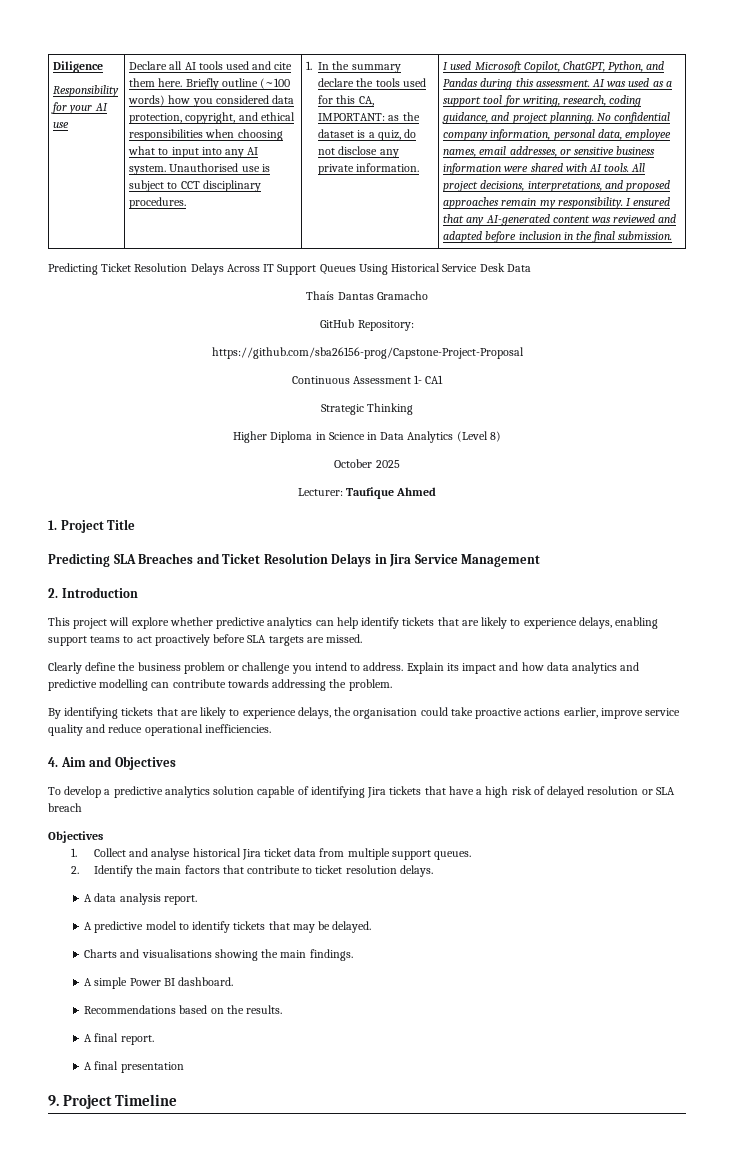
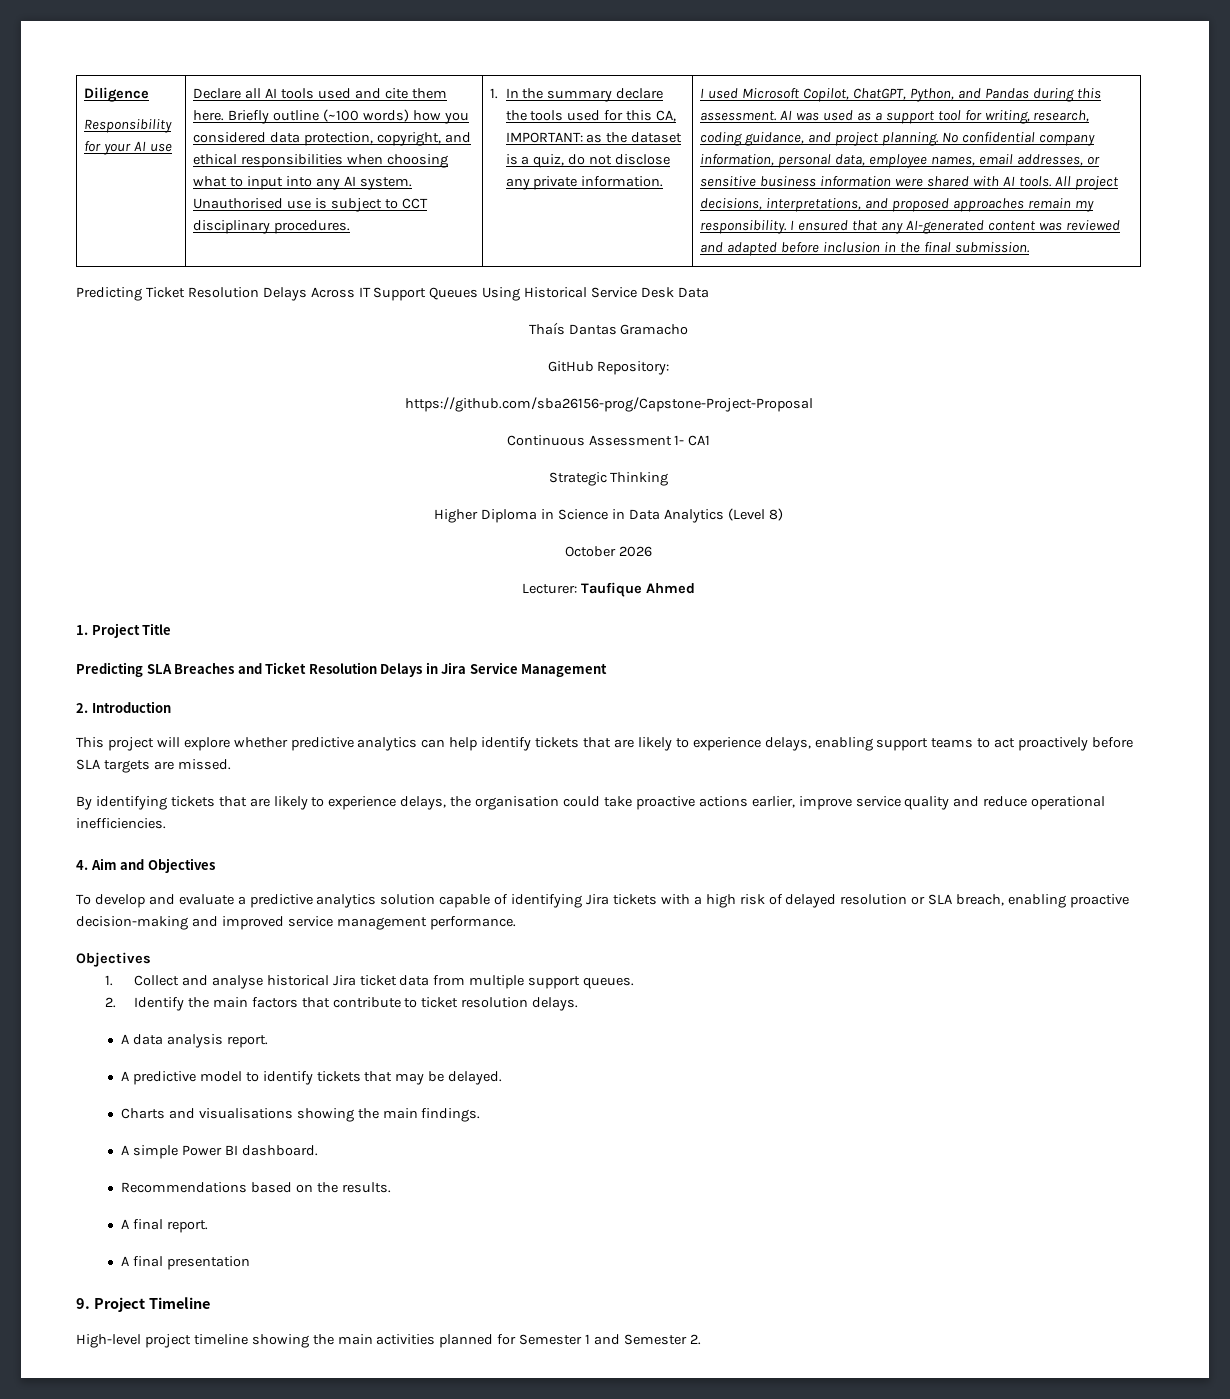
[375,460,400,468] 2025 -> [618,546,652,557] 2026
[48,662,640,674] [48,679,392,691] // Clearly define the business problem or challenge you intend to address. Explain its impact and how data analytics and predictive modelling can contribute towards addressing the problem. -> (231, 764) none
(102, 792) none -> [148,894,234,905] and evaluate
[424,786,474,795] that have -> [660,894,690,905] with
[48,803,82,812] breach -> [956,894,1129,908] [76,916,516,930] breach, enabling proactive decision-making and improved service management performance.
(178, 1100) none -> [76,1334,701,1348] // High-level project timeline showing the main activities planned for Semester 1 and Semester 2.

